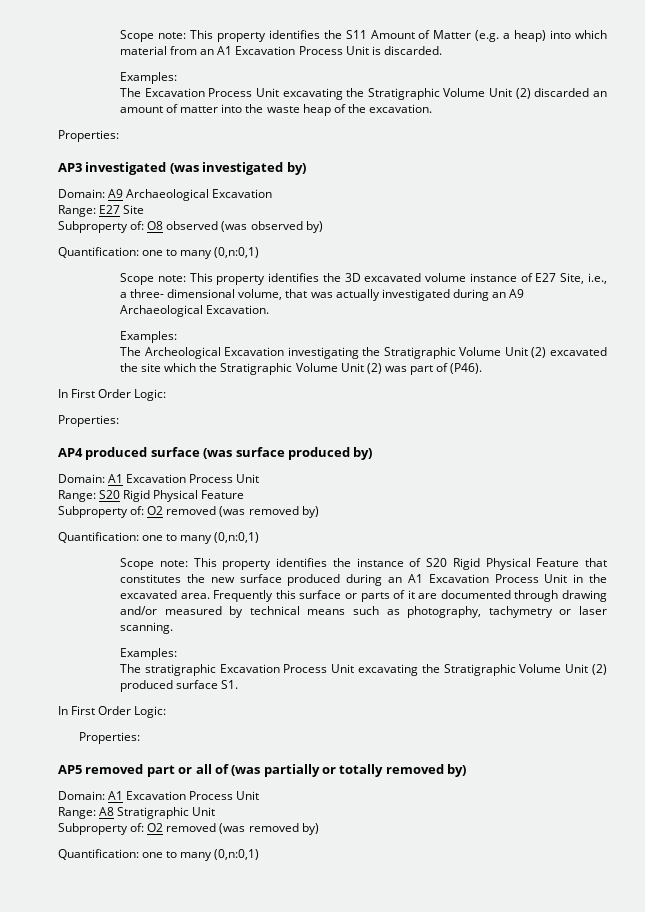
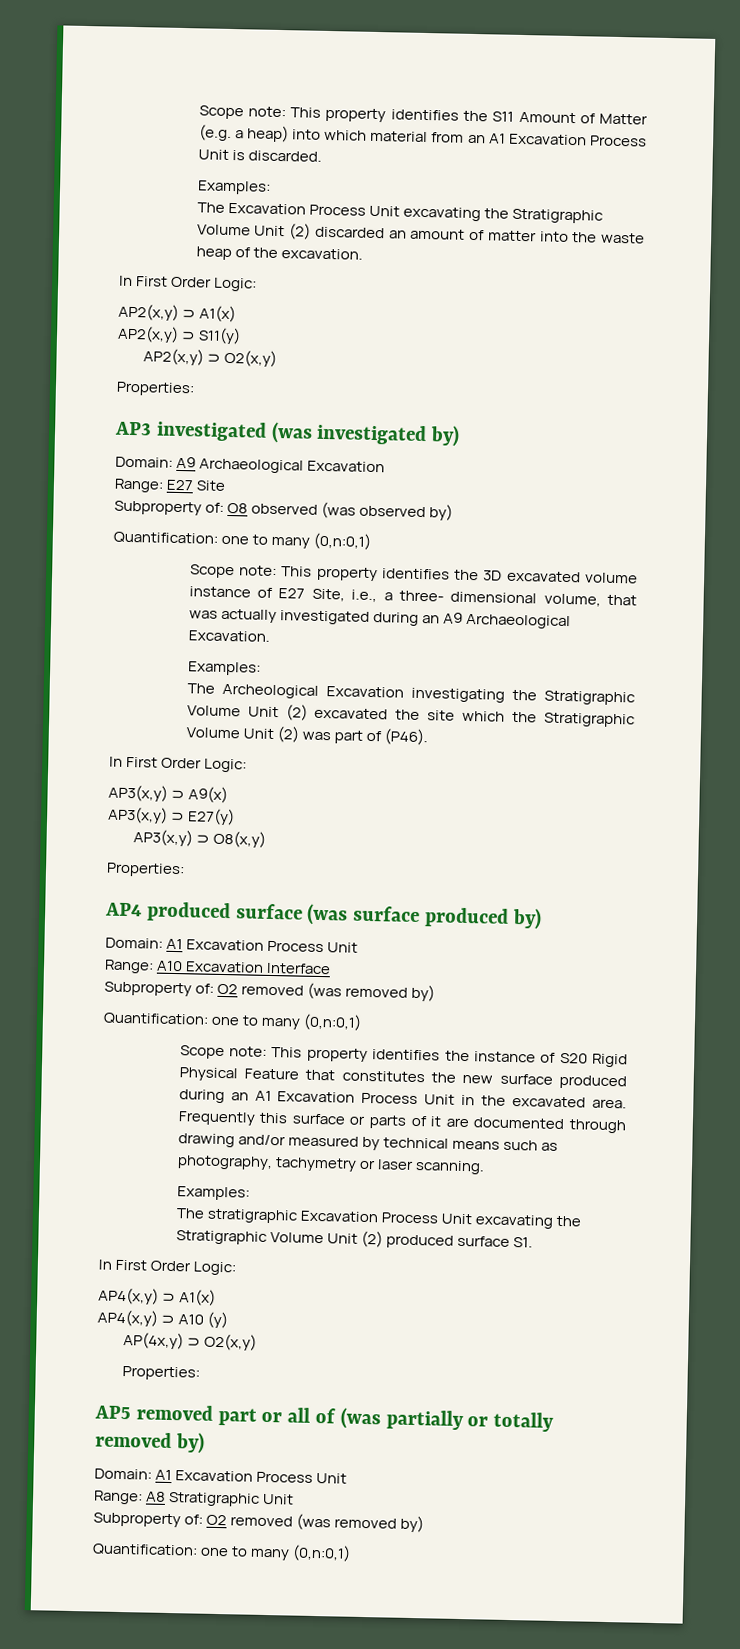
(432, 108) none -> [119,275,258,292] [118,303,237,323] [117,325,242,345] [142,348,277,367] // In First Order Logic: // AP2(x,y) ⊃ A1(x) // AP2(x,y) ⊃ S11(y) // AP2(x,y) ⊃ O2(x,y)
(167, 395) none -> [108,784,229,804] [107,806,236,826] [132,829,266,848] // AP3(x,y) ⊃ A9(x) // AP3(x,y) ⊃ E27(y) // AP3(x,y) ⊃ O8(x,y)
[99,490,245,502] S20 Rigid Physical Feature -> [156,960,332,975] A10 Excavation Interface
(167, 712) none -> [98,1287,217,1306] [97,1309,229,1329] [122,1332,257,1351] // AP4(x,y) ⊃ A1(x) // AP4(x,y) ⊃ A10 (y) // AP(4x,y) ⊃ O2(x,y)

